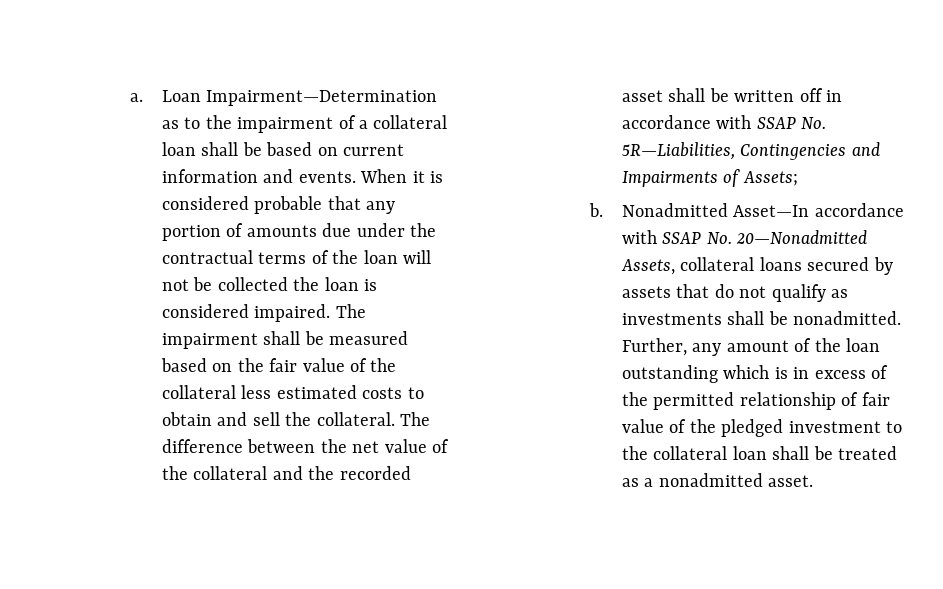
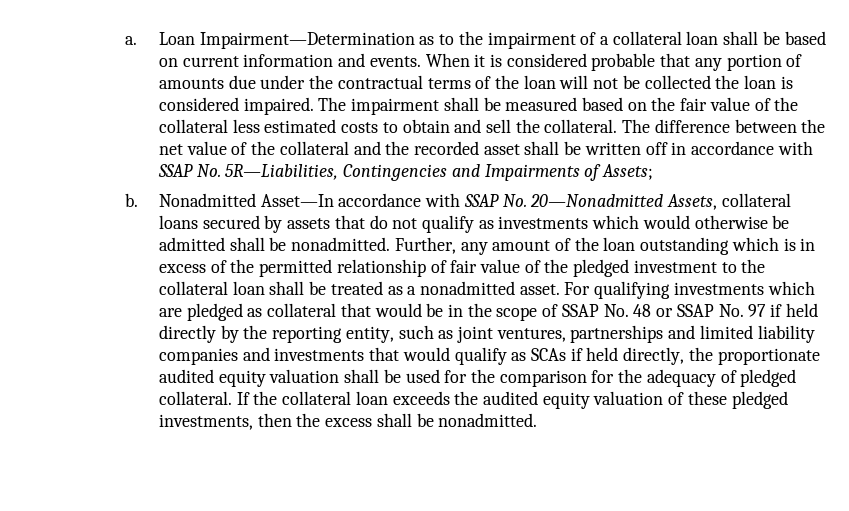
(723, 319) none -> [592,215,790,229] [158,237,225,251] which would otherwise be admitted
(814, 481) none -> [564,281,815,299] [158,303,818,321] [158,325,815,343] [158,347,820,365] [158,369,797,387] [158,391,788,409] [158,413,538,430] For qualifying investments which are pledged as collateral that would be in the scope of SSAP No. 48 or SSAP No. 97 if held directly by the reporting entity, such as joint ventures, partnerships and limited liability companies and investments that would qualify as SCAs if held directly, the proportionate audited equity valuation shall be used for the comparison for the adequacy of pledged collateral. If the collateral loan exceeds the audited equity valuation of these pledged investments, then the excess shall be nonadmitted.

